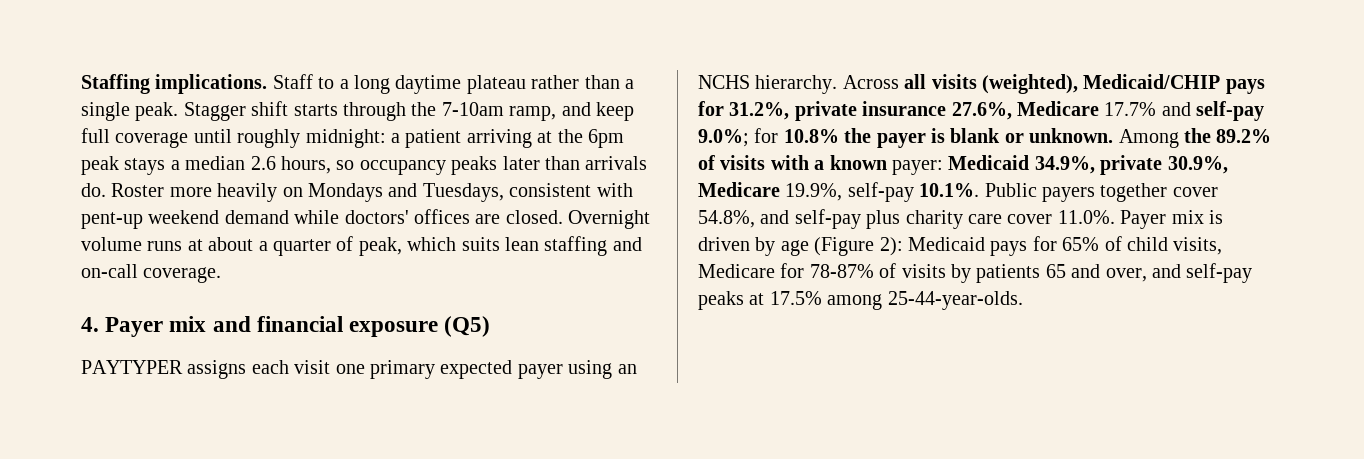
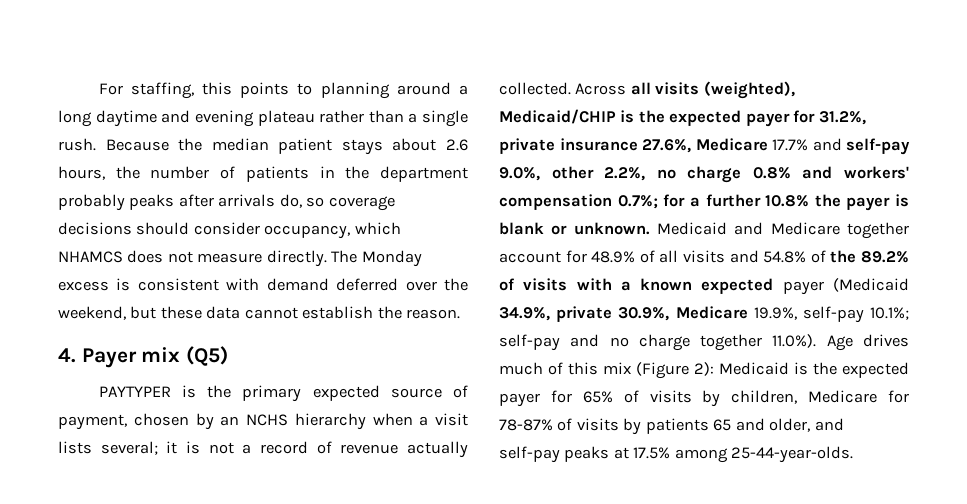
[81,74,335,94] Staffing implications. Staff to -> [98,82,451,99] For staffing, this points to planning around
(462, 84) none -> [161,110,254,127] and evening
[135,101,634,121] [81,128,624,148] [81,156,648,175] [81,183,633,202] [81,209,651,229] [81,236,642,256] [81,264,222,283] peak. Stagger shift starts through the 7-10am ramp, and keep full coverage until roughly midnight: a patient arriving at the 6pm peak stays a median 2.6 hours, so occupancy peaks later than arrivals do. Roster more heavily on Mondays and Tuesdays, consistent with pent-up weekend demand while doctors' offices are closed. Overnight volume runs at about a quarter of peak, which suits lean staffing and on-call coverage. -> [58,138,468,155] [58,166,469,182] [58,194,395,211] [58,222,401,239] [58,250,422,267] [58,278,468,291] [58,306,461,320] rush. Because the median patient stays about 2.6 hours, the number of patients in the department probably peaks after arrivals do, so coverage decisions should consider occupancy, which NHAMCS does not measure directly. The Monday excess is consistent with demand deferred over the weekend, but these data cannot establish the reason.
[212,316,439,337] and financial exposure -> (181, 354) none
[187,360,637,379] [698,75,838,94] assigns each visit one primary expected payer using an NCHS hierarchy. -> [181,385,469,402] [58,413,468,430] [58,441,468,458] [499,82,571,95] is the primary expected source of payment, chosen by an NCHS hierarchy when a visit lists several; it is not a record of revenue actually collected.
[1225,79,1265,94] pays -> [620,110,790,127] is the expected payer
[698,128,779,147] 9.0%; for -> [499,166,909,183] [499,194,761,210] 9.0%, other 2.2%, no charge 0.8% and workers' compensation 0.7%; for a further
[1118,129,1179,148] Among -> [657,222,909,239] [499,250,826,263] Medicaid and Medicare together account for 48.9% of all visits and 54.8% of
[892,155,1030,175] payer: Medicaid -> [701,278,909,295] expected payer (Medicaid
[919,183,1218,202] [698,209,1223,229] [698,236,1223,256] 10.1%. Public payers together cover 54.8%, and self-pay plus charity care cover 11.0%. Payer mix is driven by age (Figure 2): Medicaid pays for 65% of child visits, -> [870,307,909,320] [499,334,909,351] [499,362,909,379] [499,390,798,407] 10.1%; self-pay and no charge together 11.0%). Age drives much of this mix (Figure 2): Medicaid is the expected payer for 65% of visits by children,
[1105,268,1147,282] over, -> [769,418,811,432] older,

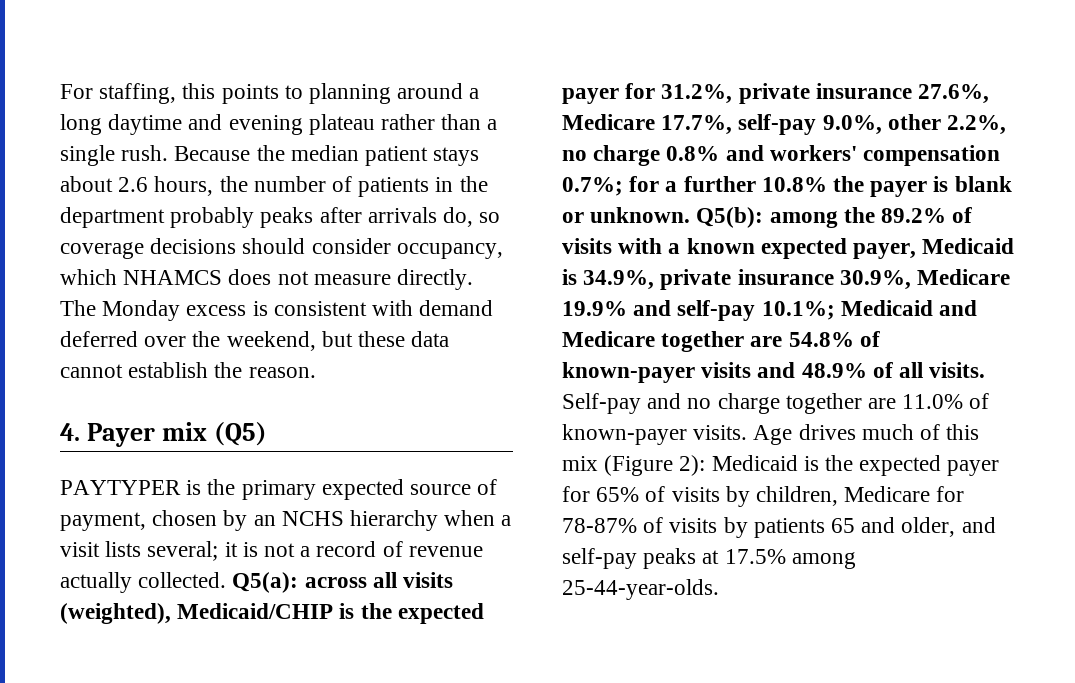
[575,83,627,95] Across -> [232,572,367,593] Q5(a): across
[772,138,842,151] 17.7% and -> [661,115,733,135] 17.7%,
[657,222,909,239] [499,250,826,263] Medicaid and Medicare together account for 48.9% of all visits and 54.8% of -> [696,207,838,228] Q5(b): among
[782,278,909,295] payer (Medicaid -> [853,238,1015,259] [562,269,577,285] payer, Medicaid is
(613, 314) none -> [737,269,834,285] insurance
[753,306,909,323] [499,334,817,351] 19.9%, self-pay 10.1%; self-pay and no charge together 11.0%). -> [562,300,978,321] [562,331,880,352] [562,362,986,383] [562,393,990,414] [562,424,748,445] 19.9% and self-pay 10.1%; Medicaid and Medicare together are 54.8% of known-payer visits and 48.9% of all visits. Self-pay and no charge together are 11.0% of known-payer visits.

